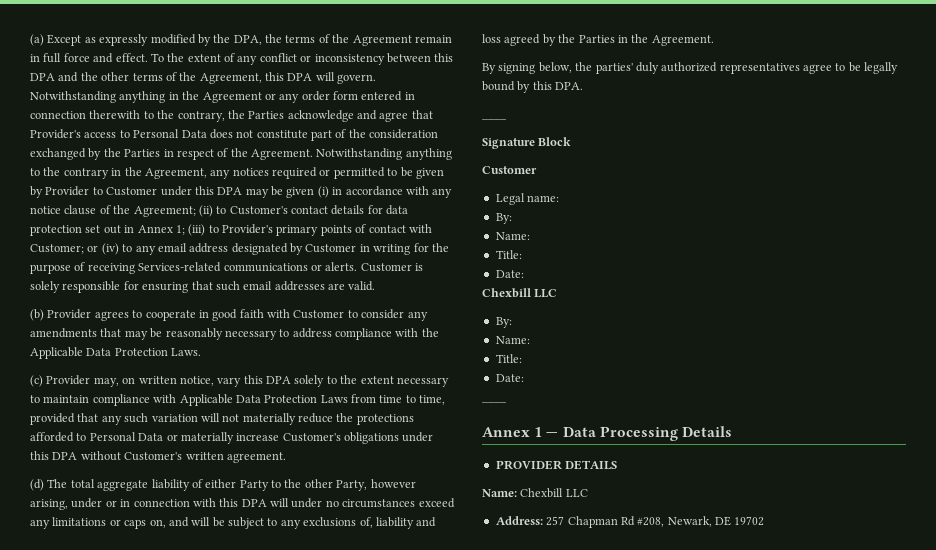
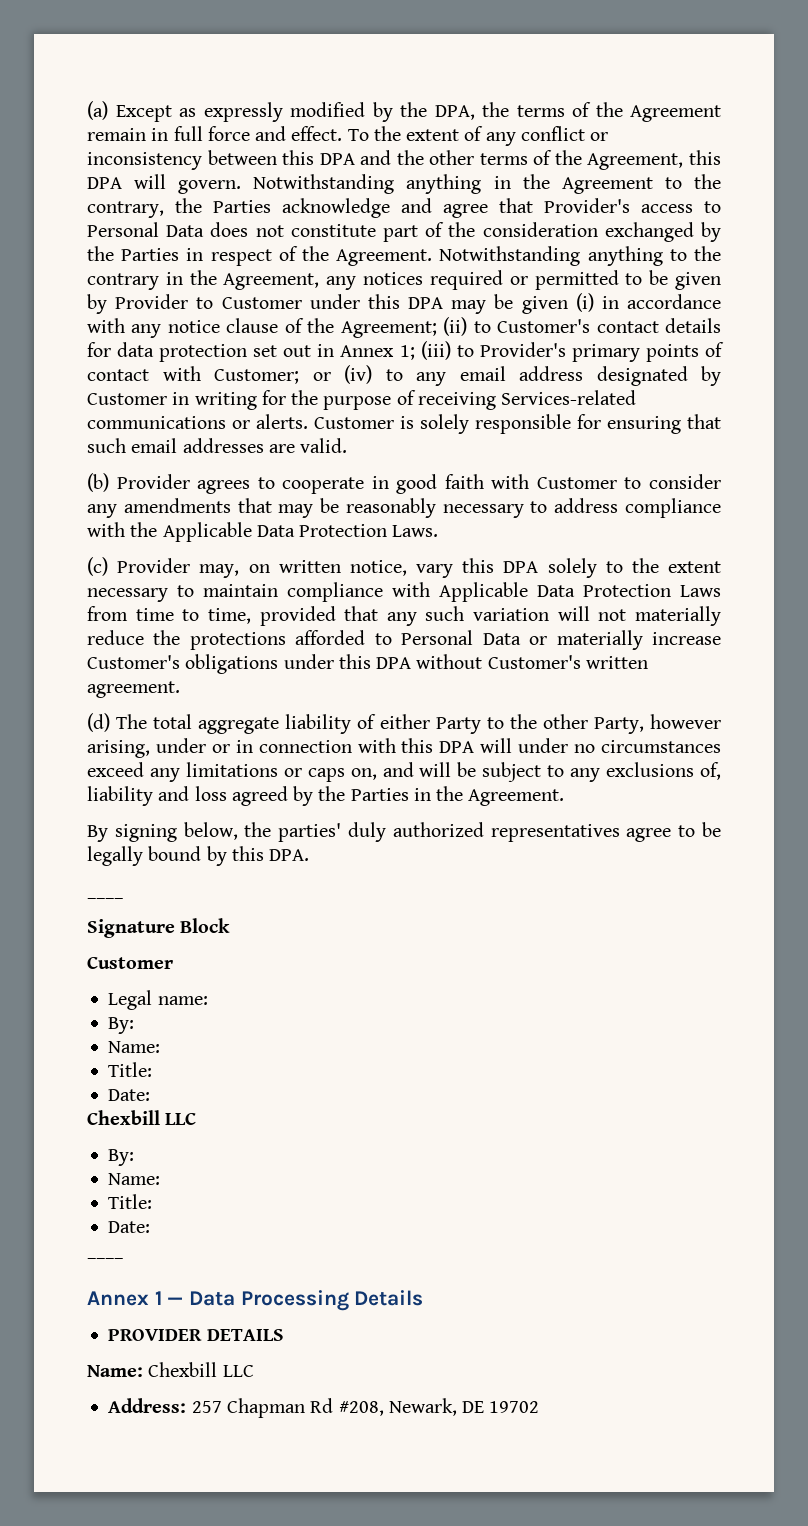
[264,91,415,103] [30,110,141,119] or any order form entered in connection therewith -> (653, 185) none

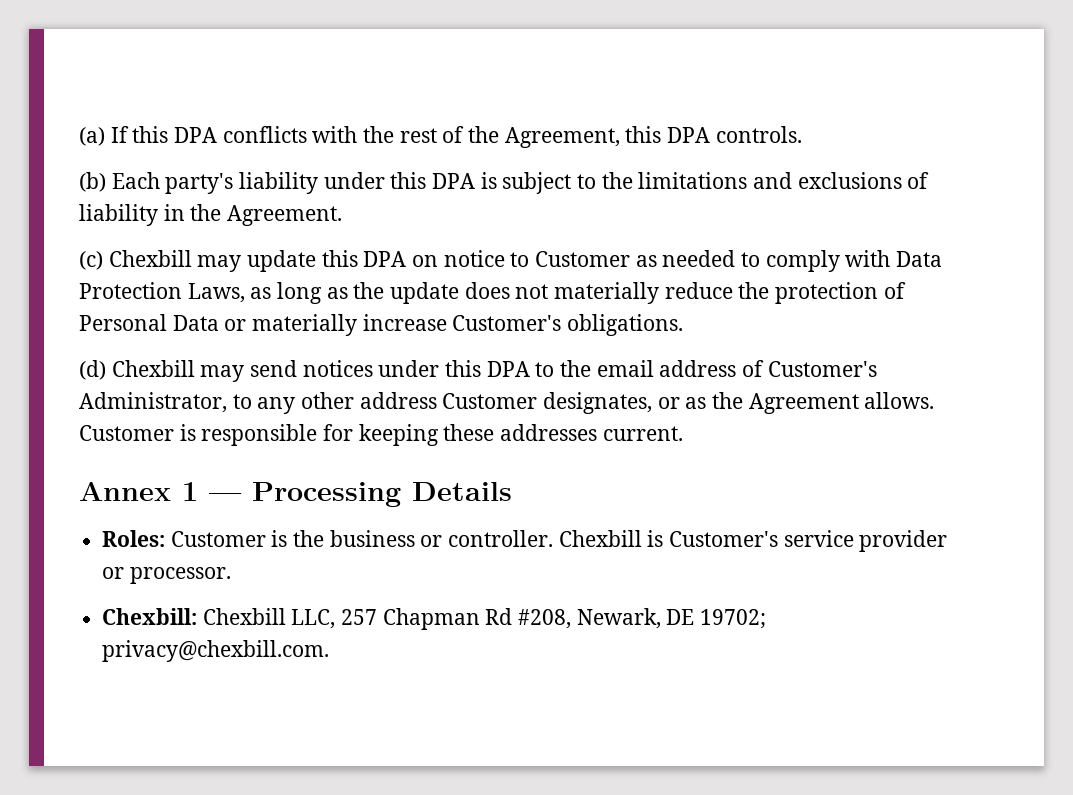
[115,102,721,122] [87,126,609,146] [87,150,528,170] Except as expressly modified by the DPA, the terms of the Agreement remain in full force and effect. To the extent of any conflict or inconsistency between this DPA and the other terms -> [110,126,437,143] If this DPA conflicts with the rest
[134,174,721,194] [87,198,721,218] [87,222,721,242] [87,246,721,266] [87,270,722,290] [87,293,721,314] [87,317,721,338] [87,341,724,362] [87,365,721,386] [87,390,637,410] [87,414,721,434] [87,438,348,453] [87,473,721,494] [87,498,721,518] [87,522,439,542] [87,557,721,578] [87,582,721,602] [87,606,590,626] will govern. Notwithstanding anything in the Agreement to the contrary, the Parties acknowledge and agree that Provider's access to Personal Data does not constitute part of the consideration exchanged by the Parties in respect of the Agreement. Notwithstanding anything to the contrary in the Agreement, any notices required or permitted to be given by Provider to Customer under this DPA may be given (i) in accordance with any notice clause of the Agreement; (ii) to Customer's contact details for data protection set out in Annex 1; (iii) to Provider's primary points of contact with Customer; or (iv) to any email address designated by Customer in writing for the purpose of receiving Services-related communications or alerts. Customer is solely responsible for ensuring that such email addresses are valid. // (b) Provider agrees to cooperate in good faith with Customer to consider any amendments that may be reasonably necessary to address compliance with the Applicable Data Protection Laws. // (c) Provider may, on written notice, vary this DPA solely to the extent necessary to maintain compliance with Applicable Data Protection Laws from time to time, provided that any such variation will -> [715,126,802,143] [79,172,930,194] [79,204,343,226] [79,250,943,272] [79,282,510,304] controls. // (b) Each party's liability under this DPA is subject to the limitations and exclusions of liability in the Agreement. // (c) Chexbill may update this DPA on notice to Customer as needed to comply with Data Protection Laws, as long as the update does
[189,630,392,650] protections afforded to -> [775,282,906,304] protection of
[185,654,648,674] [87,681,180,698] [87,713,721,734] [87,738,722,758] [87,762,721,782] [87,786,565,806] [87,822,721,842] [87,846,310,866] [87,897,123,899] [87,918,231,938] [87,956,173,969] [108,990,208,1010] [108,1017,135,1034] [108,1041,161,1053] [108,1062,153,1077] [108,1089,151,1101] [87,1110,197,1125] [108,1149,135,1166] [108,1173,161,1185] [108,1194,153,1209] [108,1221,151,1233] [87,1257,123,1259] obligations under this DPA without Customer's written agreement. // (d) The total aggregate liability of either Party to the other Party, however arising, under or in connection with this DPA will under no circumstances exceed any limitations or caps on, and will be subject to any exclusions of, liability and loss agreed by the Parties in the Agreement. // By signing below, the parties' duly authorized representatives agree to be legally bound by this DPA. // ____ // Signature Block // Customer // Legal name: // By: // Name: // Title: // Date: // Chexbill LLC // By: // Name: // Title: // Date: // ____ -> [567,314,684,336] [79,360,877,382] [79,392,935,414] [79,424,683,446] obligations. // (d) Chexbill may send notices under this DPA to the email address of Customer's Administrator, to any other address Customer designates, or as the Agreement allows. Customer is responsible for keeping these addresses current.
[189,1291,236,1306] Data -> (242, 497) none
[108,1329,284,1341] [87,1362,254,1377] [108,1398,187,1413] PROVIDER DETAILS // Name: Chexbill LLC // Address: -> [102,530,948,552] [102,567,231,584] [102,608,336,629] Roles: Customer is the business or controller. Chexbill is Customer's service provider or processor. // Chexbill: Chexbill LLC,
[489,1401,540,1413] 19702 -> [700,609,767,629] [102,640,330,662] 19702; privacy@chexbill.com.

